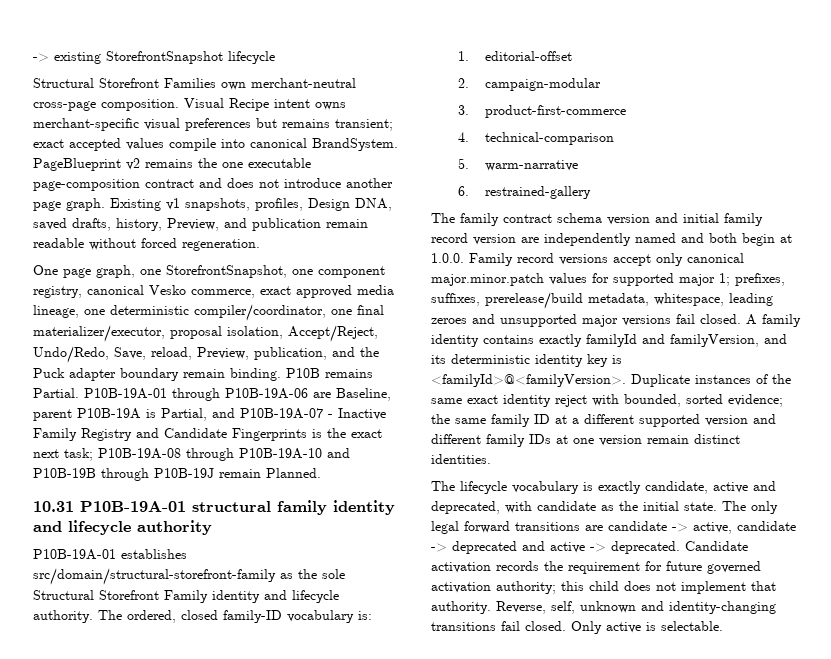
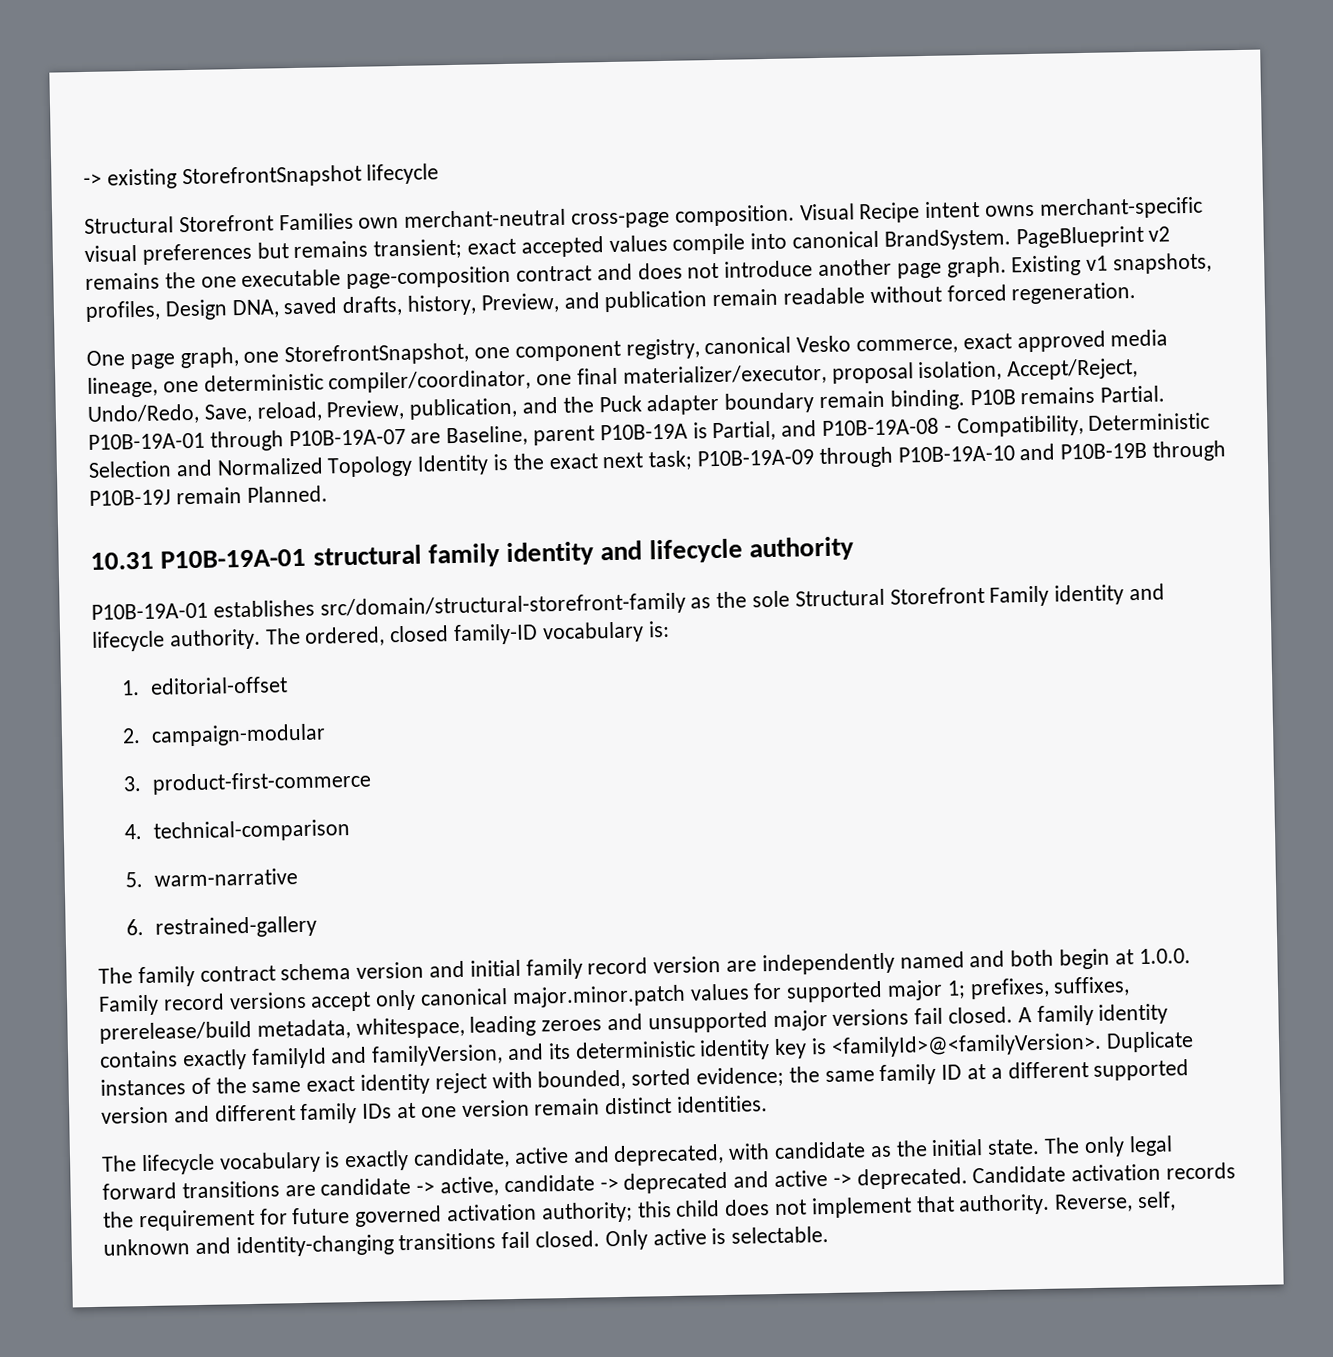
[225,388,308,399] P10B-19A-06 -> [288,428,406,447] P10B-19A-07
[240,408,386,420] [33,428,307,441] P10B-19A-07 - Inactive Family Registry and Candidate Fingerprints -> [822,412,1211,438] [88,454,490,478] P10B-19A-08 - Compatibility, Deterministic Selection and Normalized Topology Identity
[98,448,181,459] P10B-19A-08 -> [697,449,815,467] P10B-19A-09

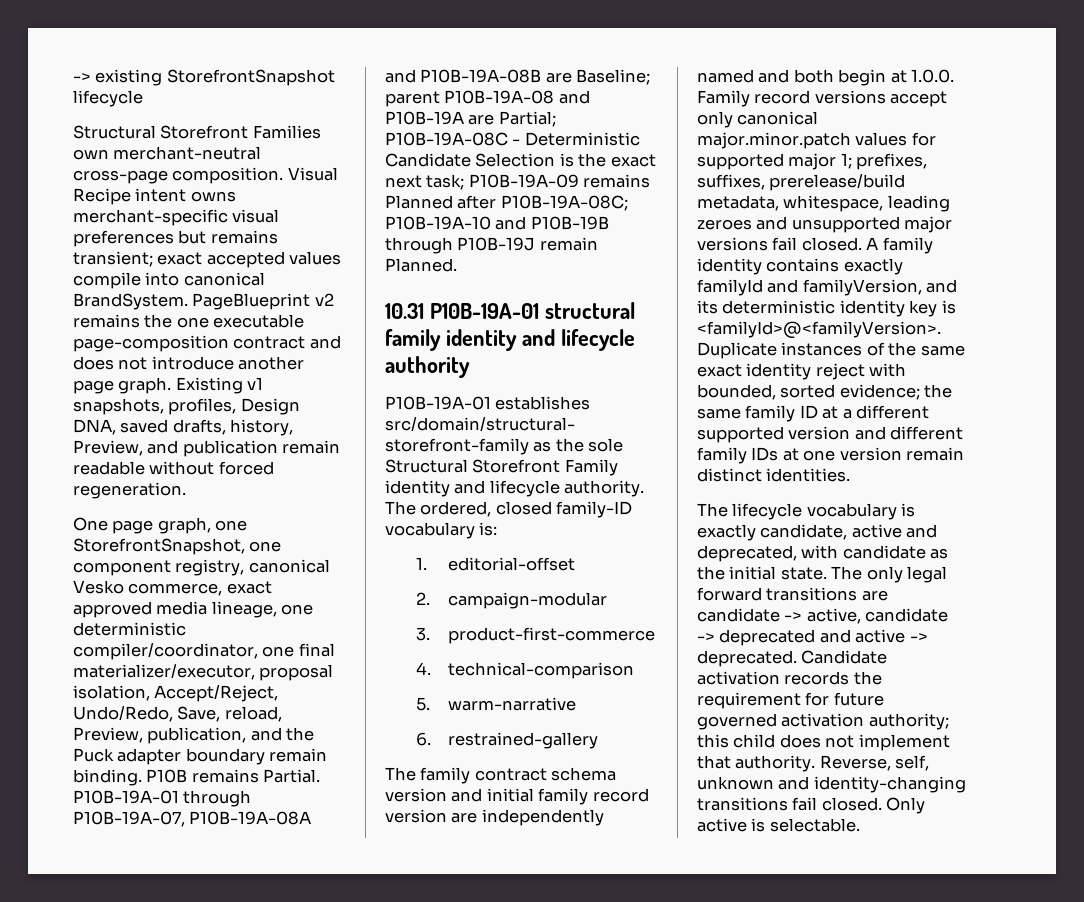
[288,412,1211,447] [88,454,490,478] P10B-19A-07 are Baseline, parent P10B-19A is Partial, and P10B-19A-08 - Compatibility, Deterministic Selection and Normalized Topology Identity -> [73,811,312,827] [385,69,651,85] [385,90,590,107] [385,111,556,127] [385,132,640,146] [385,153,556,167] P10B-19A-07, P10B-19A-08A and P10B-19A-08B are Baseline; parent P10B-19A-08 and P10B-19A are Partial; P10B-19A-08C - Deterministic Candidate Selection
[818,446,894,469] through -> [583,174,651,188] [385,195,628,211] remains Planned after P10B-19A-08C;

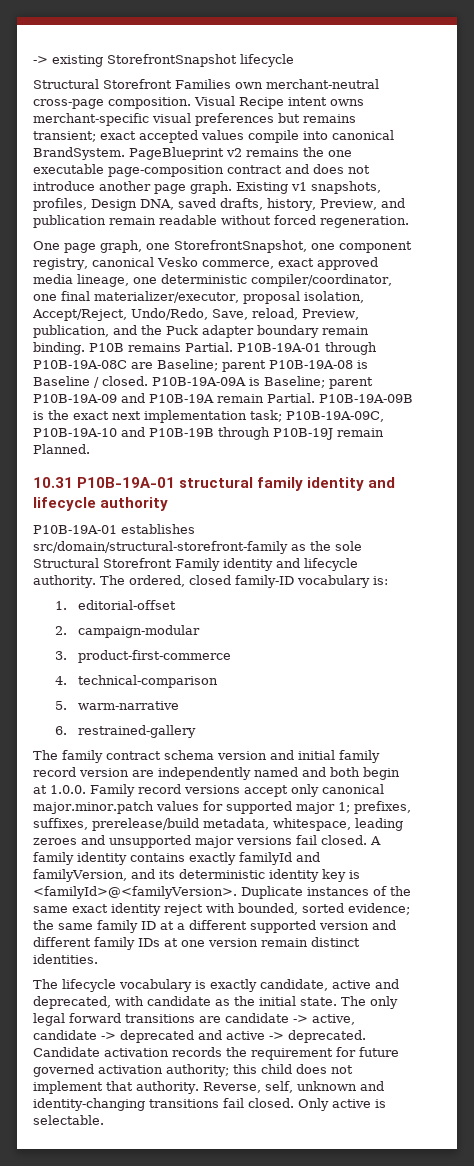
[73,811,312,827] [385,69,651,85] [385,90,590,107] [385,111,556,127] [385,132,640,146] [385,153,656,167] [385,174,651,190] [385,195,628,211] P10B-19A-07, P10B-19A-08A and P10B-19A-08B are Baseline; parent P10B-19A-08 and P10B-19A are Partial; P10B-19A-08C - Deterministic Candidate Selection is the exact next task; P10B-19A-09 remains Planned after P10B-19A-08C; -> [33,359,368,372] [33,376,373,389] [33,393,413,403] [33,410,384,423] P10B-19A-08C are Baseline; parent P10B-19A-08 is Baseline / closed. P10B-19A-09A is Baseline; parent P10B-19A-09 and P10B-19A remain Partial. P10B-19A-09B is the exact next implementation task; P10B-19A-09C,

